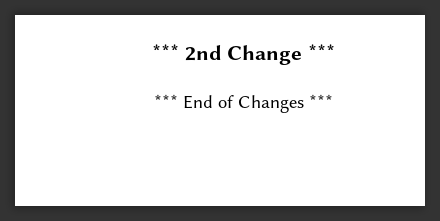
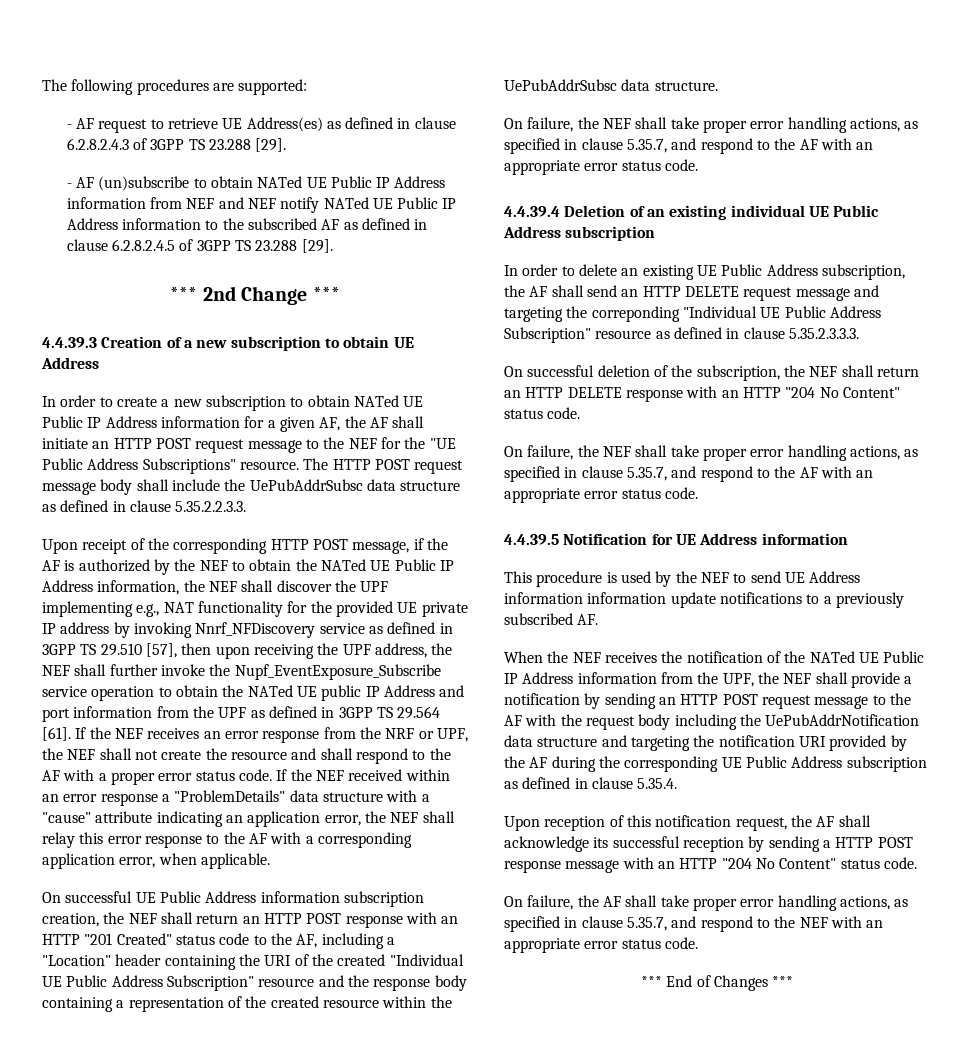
[151,44,336,65] *** 2nd Change *** -> [42,79,308,95] [66,117,456,133] [66,138,287,152] [66,176,446,191] [66,197,457,213] [66,218,428,230] [66,239,333,253] [170,286,340,305] [42,336,414,351] [41,357,99,369] [42,395,424,411] [42,416,425,432] [42,437,456,453] [42,458,464,474] [42,479,461,495] [42,500,247,512] [42,538,448,554] [42,559,454,575] [42,580,389,595] [42,601,468,617] [42,622,453,638] [42,643,453,659] [42,664,441,680] [42,685,465,701] [42,706,441,722] [42,727,468,743] [42,748,451,764] [42,769,450,785] [42,790,430,806] [42,811,455,827] [42,832,412,848] [42,853,270,869] [42,891,424,907] [42,912,459,928] [42,933,395,949] [42,954,464,970] [42,975,467,991] [42,996,452,1012] [504,79,718,91] [504,117,919,133] [504,138,874,154] [504,159,698,175] [504,205,880,220] [503,226,656,241] [504,264,905,280] [504,285,879,301] [504,306,881,322] [504,327,859,343] [504,365,919,381] [504,386,900,402] [504,407,581,419] [504,445,919,461] [504,466,874,482] [504,487,698,503] [504,533,848,545] [504,571,861,587] [504,592,904,608] [504,613,599,625] [504,651,925,663] [504,672,913,688] [504,693,911,709] [504,714,920,730] [504,735,907,751] [504,756,927,772] [504,777,678,789] [504,815,871,831] [504,836,913,852] [504,857,917,873] [504,895,909,911] [504,916,884,932] [504,937,698,953] The following procedures are supported: // - AF request to retrieve UE Address(es) as defined in clause 6.2.8.2.4.3 of 3GPP TS 23.288 [29]. // - AF (un)subscribe to obtain NATed UE Public IP Address information from NEF and NEF notify NATed UE Public IP Address information to the subscribed AF as defined in clause 6.2.8.2.4.5 of 3GPP TS 23.288 [29]. // *** 2nd Change *** // 4.4.39.3 Creation of a new subscription to obtain UE Address // In order to create a new subscription to obtain NATed UE Public IP Address information for a given AF, the AF shall initiate an HTTP POST request message to the NEF for the "UE Public Address Subscriptions" resource. The HTTP POST request message body shall include the UePubAddrSubsc data structure as defined in clause 5.35.2.2.3.3. // Upon receipt of the corresponding HTTP POST message, if the AF is authorized by the NEF to obtain the NATed UE Public IP Address information, the NEF shall discover the UPF implementing e.g., NAT functionality for the provided UE private IP address by invoking Nnrf_NFDiscovery service as defined in 3GPP TS 29.510 [57], then upon receiving the UPF address, the NEF shall further invoke the Nupf_EventExposure_Subscribe service operation to obtain the NATed UE public IP Address and port information from the UPF as defined in 3GPP TS 29.564 [61]. If the NEF receives an error response from the NRF or UPF, the NEF shall not create the resource and shall respond to the AF with a proper error status code. If the NEF received within an error response a "ProblemDetails" data structure with a "cause" attribute indicating an application error, the NEF shall relay this error response to the AF with a corresponding application error, when applicable. // On successful UE Public Address information subscription creation, the NEF shall return an HTTP POST response with an HTTP "201 Created" status code to the AF, including a "Location" header containing the URI of the created "Individual UE Public Address Subscription" resource and the response body containing a representation of the created resource within the UePubAddrSubsc data structure. // On failure, the NEF shall take proper error handling actions, as specified in clause 5.35.7, and respond to the AF with an appropriate error status code. // 4.4.39.4 Deletion of an existing individual UE Public Address subscription // In order to delete an existing UE Public Address subscription, the AF shall send an HTTP DELETE request message and targeting the correponding "Individual UE Public Address Subscription" resource as defined in clause 5.35.2.3.3.3. // On successful deletion of the subscription, the NEF shall return an HTTP DELETE response with an HTTP "204 No Content" status code. // On failure, the NEF shall take proper error handling actions, as specified in clause 5.35.7, and respond to the AF with an appropriate error status code. // 4.4.39.5 Notification for UE Address information // This procedure is used by the NEF to send UE Address information information update notifications to a previously subscribed AF. // When the NEF receives the notification of the NATed UE Public IP Address information from the UPF, the NEF shall provide a notification by sending an HTTP POST request message to the AF with the request body including the UePubAddrNotification data structure and targeting the notification URI provided by the AF during the corresponding UE Public Address subscription as defined in clause 5.35.4. // Upon reception of this notification request, the AF shall acknowledge its successful reception by sending a HTTP POST response message with an HTTP "204 No Content" status code. // On failure, the AF shall take proper error handling actions, as specified in clause 5.35.7, and respond to the NEF with an appropriate error status code.

